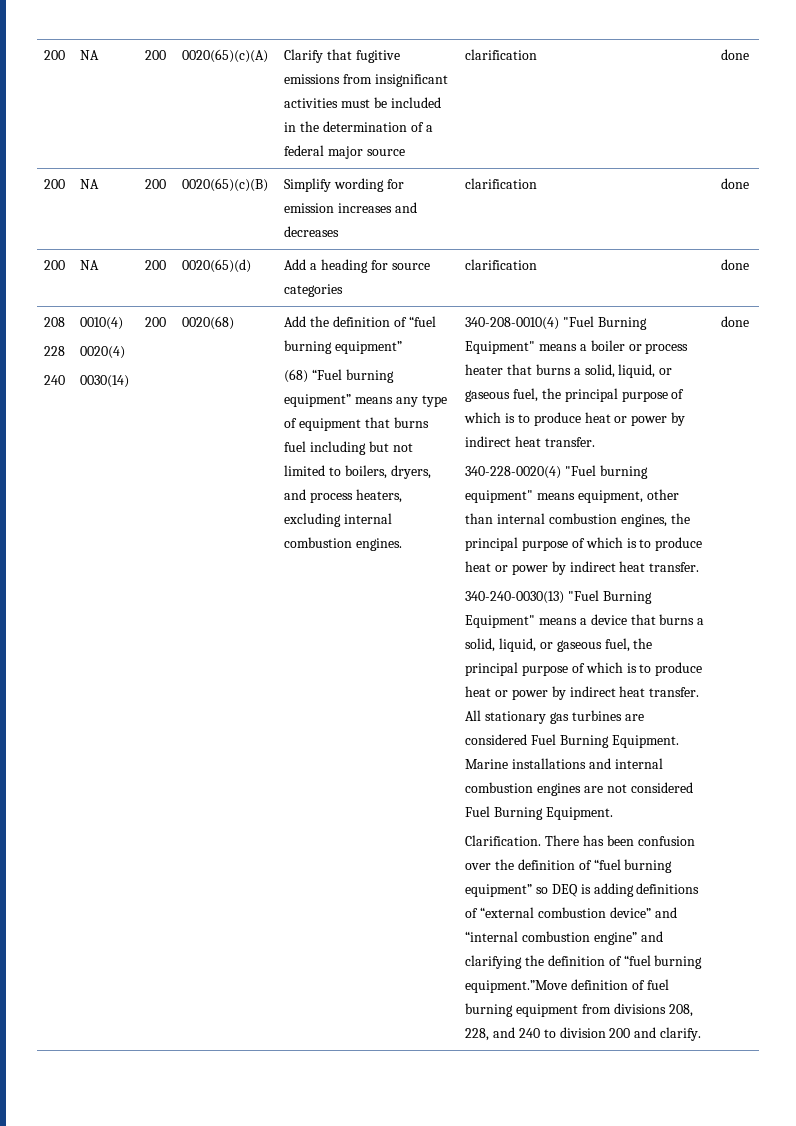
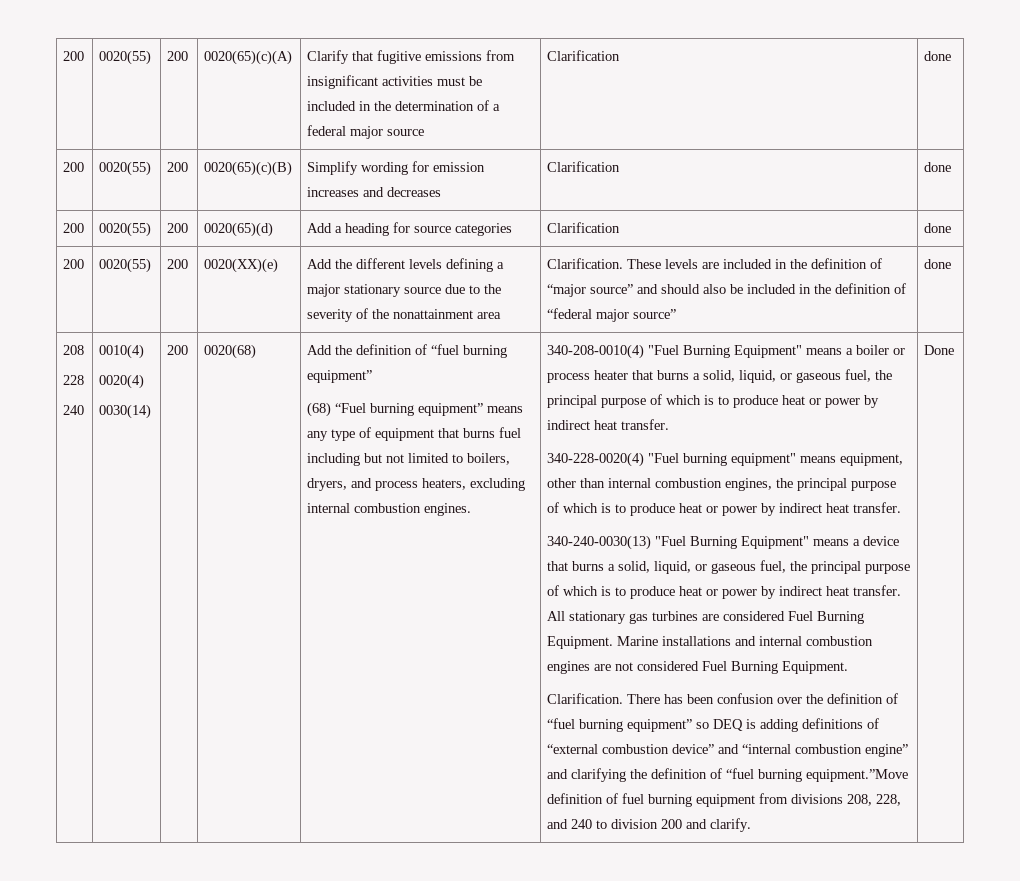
[44,50,66,60] [80,50,100,60] 200 | NA -> [63,51,85,61] [99,50,152,65] 200 | 0020(55)
[465,49,538,60] [721,49,750,60] [44,179,66,189] [80,179,100,189] clarification | done // 200 | NA -> [547,50,621,61] [924,51,952,61] [63,162,85,172] [99,161,152,176] Clarification | done // 200 | 0020(55)
[465,178,538,189] [721,178,750,189] [44,260,66,270] [80,260,100,270] clarification | done // 200 | NA -> [547,161,621,172] [924,162,952,172] [63,223,85,233] [99,222,152,237] Clarification | done // 200 | 0020(55)
[465,259,538,270] clarification -> [547,222,621,233] [924,223,952,233] [63,259,85,269] [99,258,152,273] [167,259,189,269] [204,258,279,273] [307,258,505,272] [307,284,502,297] [307,308,502,322] [547,258,883,269] [547,283,907,297] [547,308,677,322] Clarification | done // 200 | 0020(55) | 200 | 0020(XX)(e) | Add the different levels defining a major stationary source due to the severity of the nonattainment area | Clarification. These levels are included in the definition of “major source” and should also be included in the definition of “federal major source”
[721,316,750,327] done -> [924,345,955,355] Done

